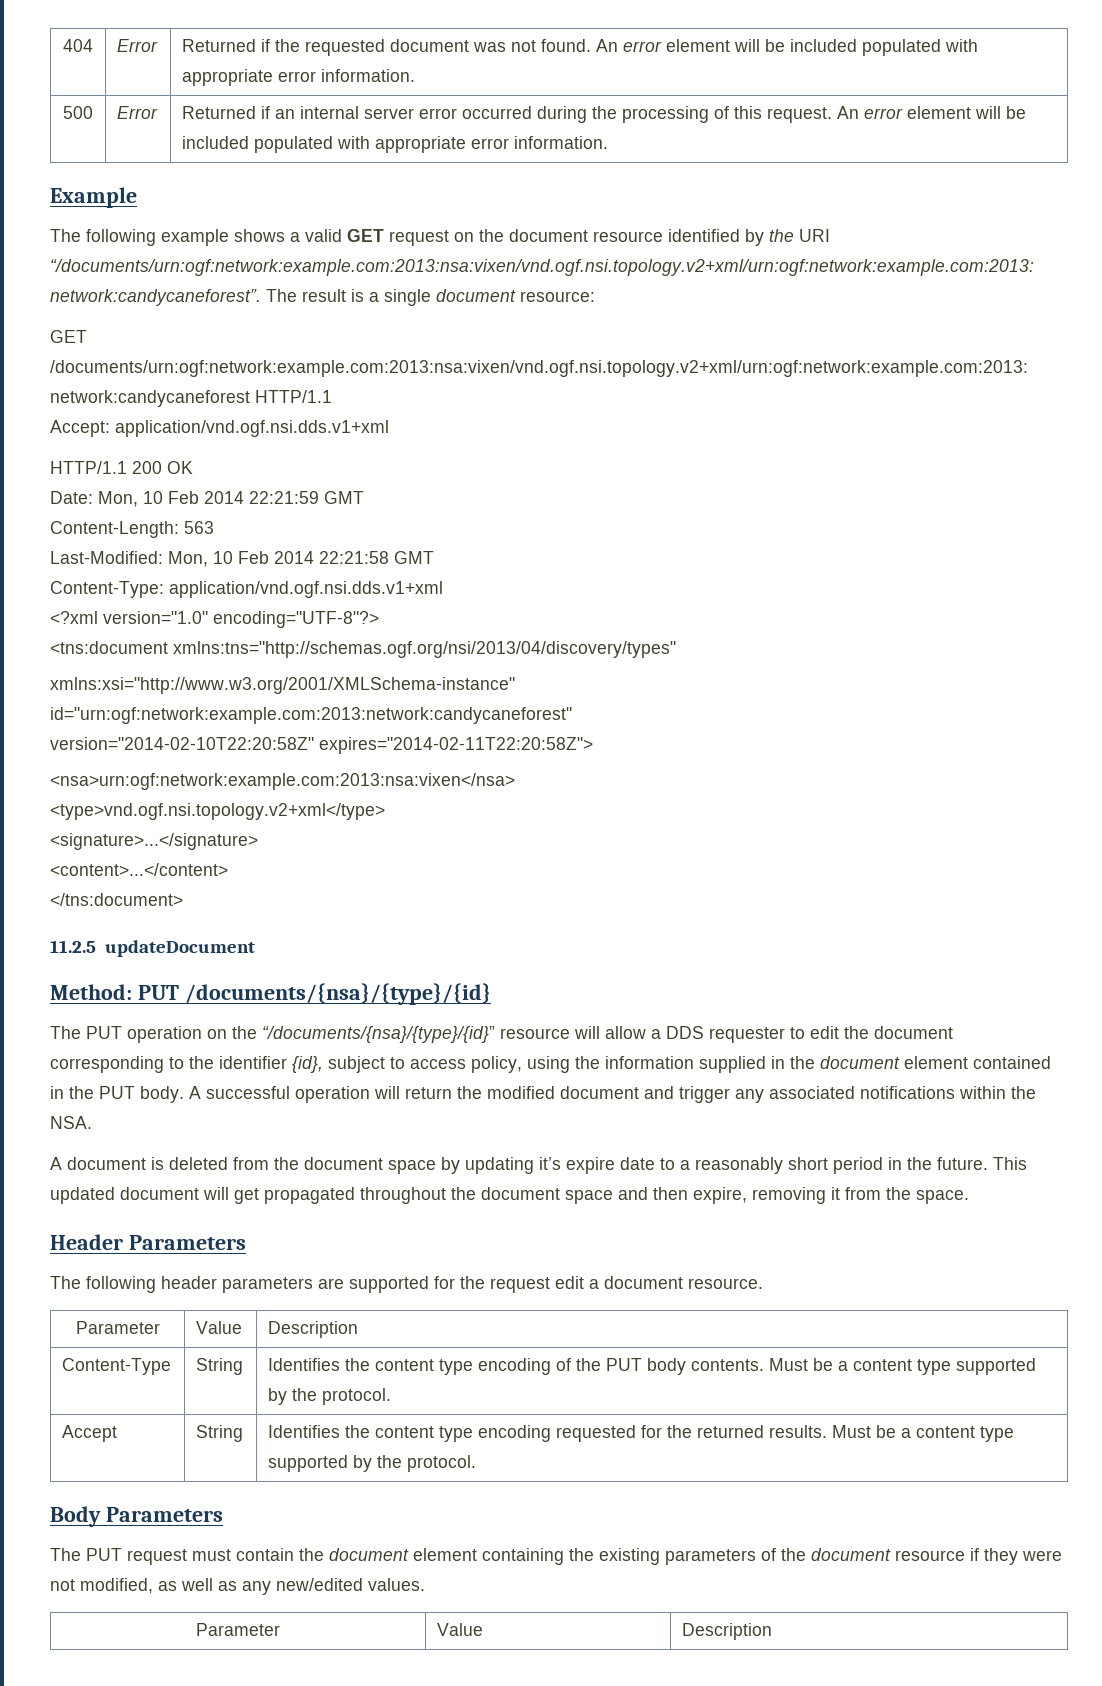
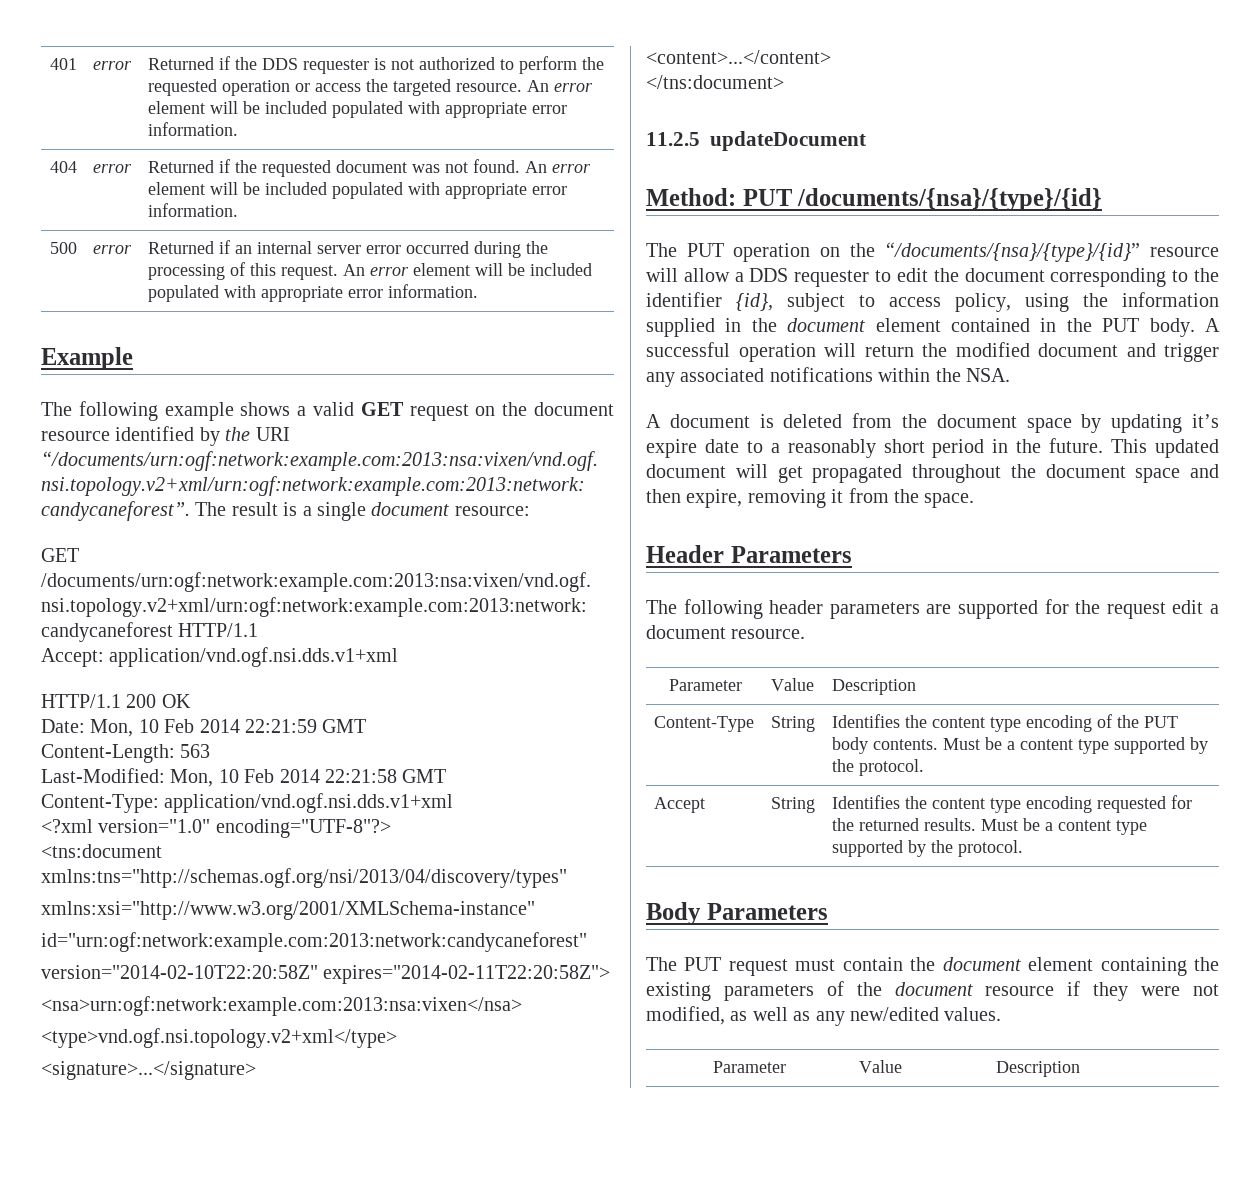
(63, 45) none -> [50,58,77,70] [93,61,133,70] [148,56,605,74] [148,79,594,96] [148,101,568,118] [148,122,239,136] 401 | error | Returned if the DDS requester is not authorized to perform the requested operation or access the targeted resource. An error element will be included populated with appropriate error information. //
[117,39,159,52] Error -> [93,164,133,173] error
[117,106,159,119] Error -> [93,245,133,254] error

